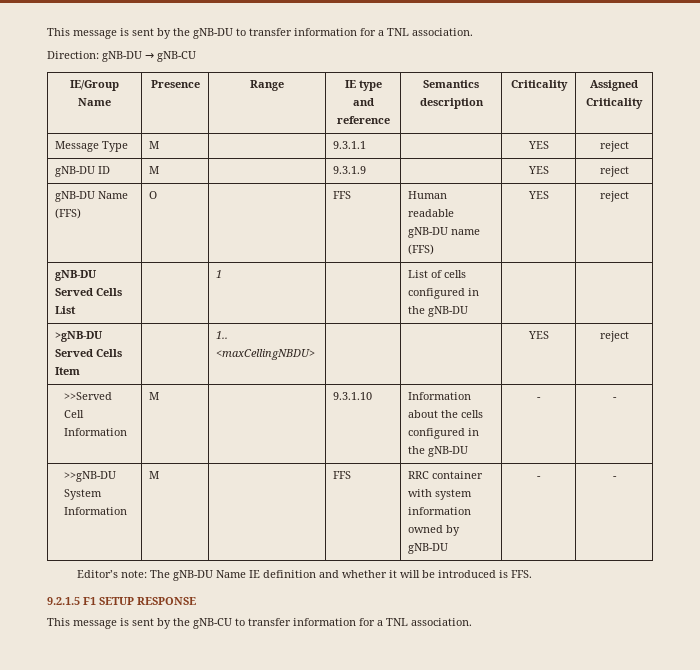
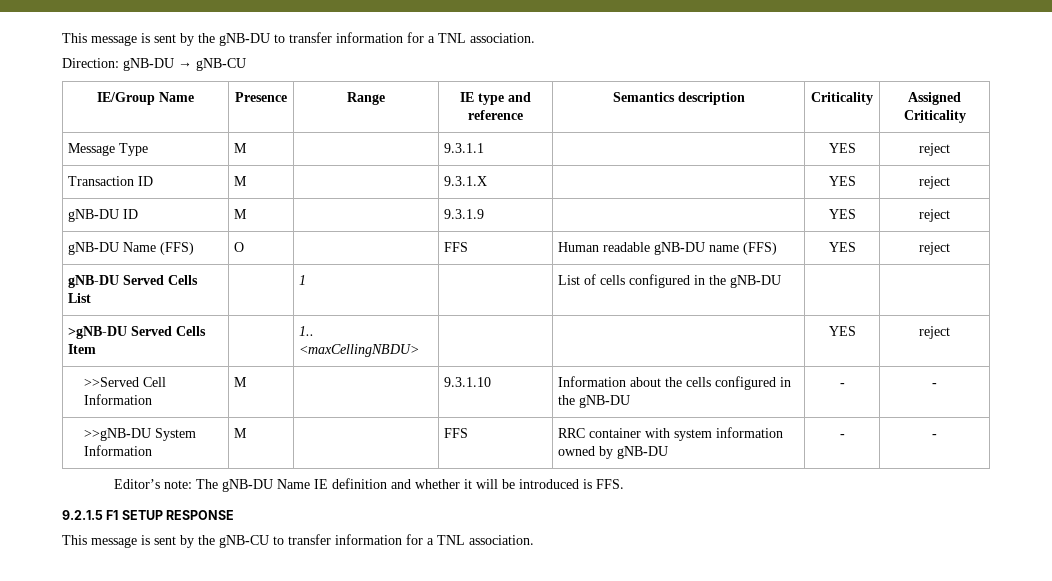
(629, 146) none -> [68,176,154,186] [234,176,248,186] [444,176,488,186] [828,176,856,186] [919,176,950,189] // Transaction ID | M | | 9.3.1.X | | YES | reject

